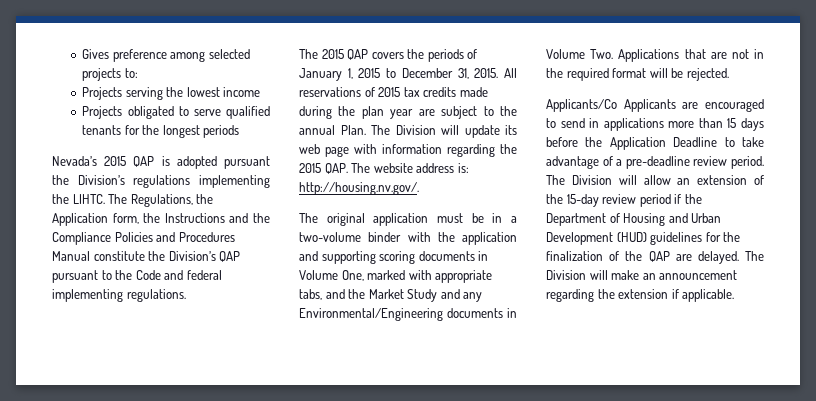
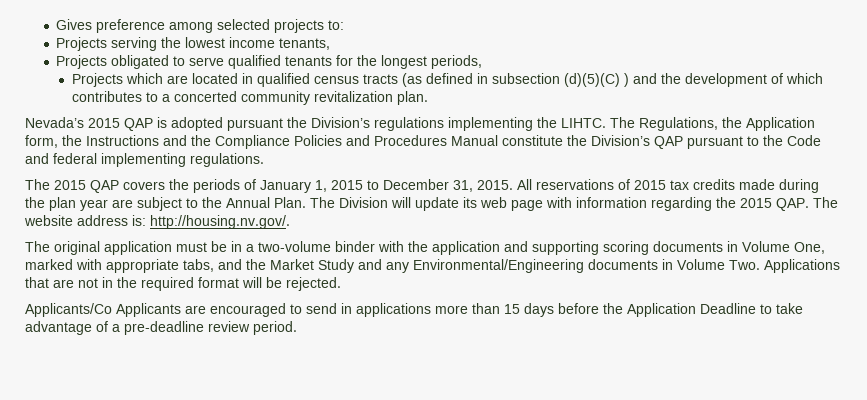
(261, 92) none -> [279,38,331,50] tenants,
[203,125,240,138] periods -> [431,55,483,69] [71,73,823,87] [71,91,428,105] periods, // Projects which are located in qualified census tracts (as defined in subsection (d)(5)(C) ) and the development of which contributes to a concerted community revitalization plan.
[299,125,335,135] annual -> [226,197,270,208] Annual
[546,175,764,185] [546,194,702,207] [546,213,722,226] [546,232,741,245] [546,251,764,264] [546,270,738,280] [546,289,735,302] The Division will allow an extension of the 15-day review period if the Department of Housing and Urban Development (HUD) guidelines for the finalization of the QAP are delayed. The Division will make an announcement regarding the extension if applicable. -> (297, 328) none

